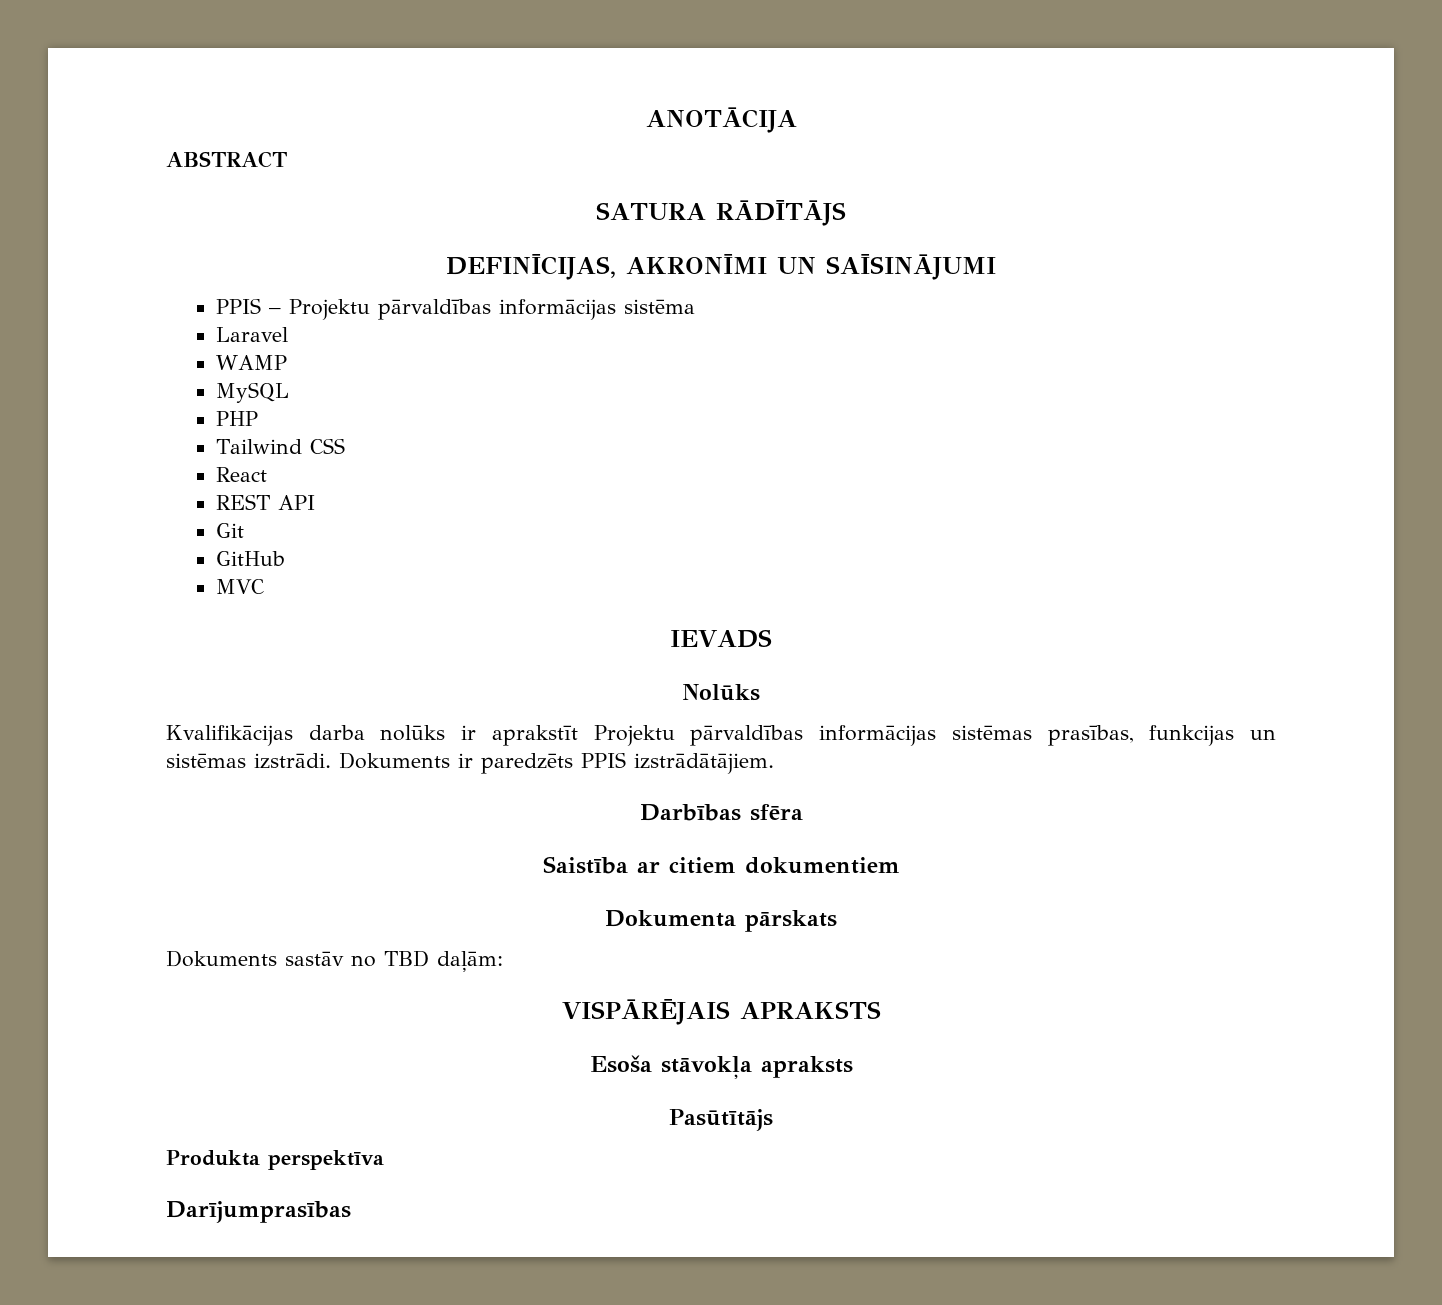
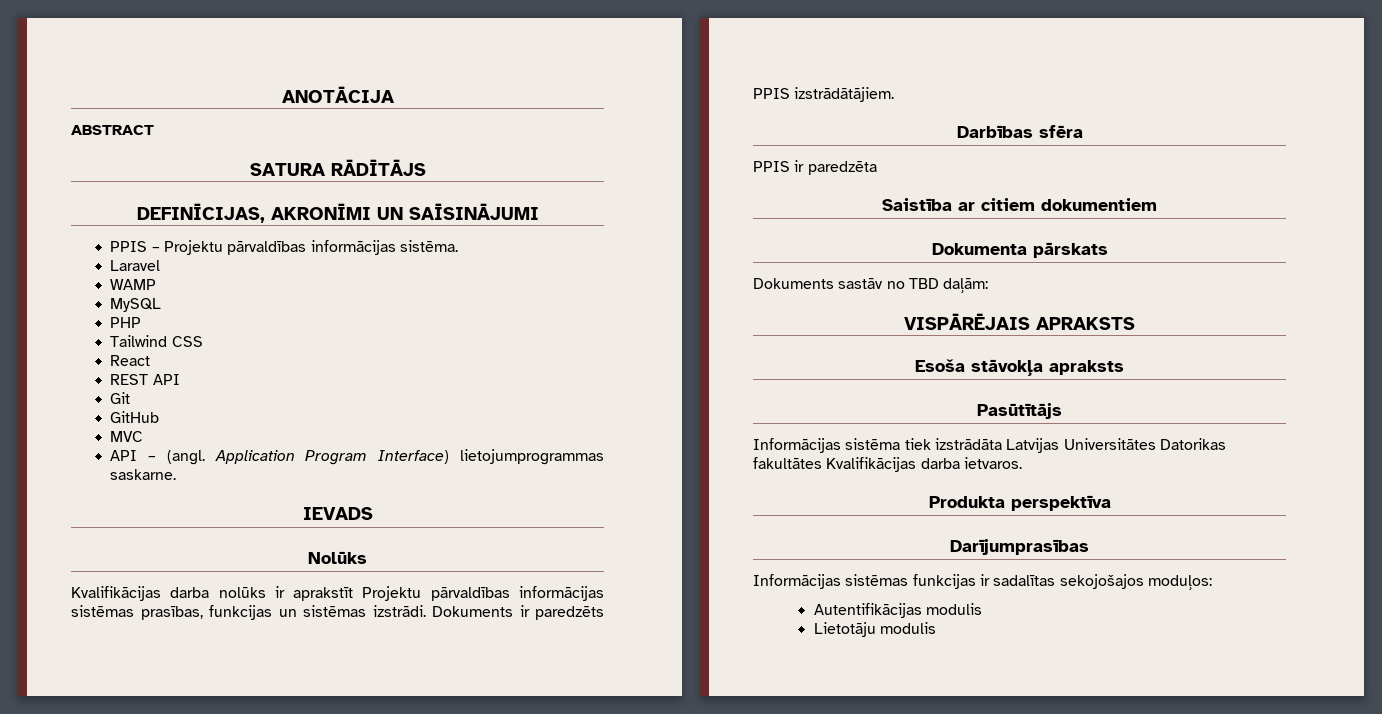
[623,299,695,314] sistēma -> [399,240,458,252] sistēma.
(264, 586) none -> [110,449,604,465] [110,469,177,480] // API – (angl. Application Program Interface) lietojumprogrammas saskarne.
(803, 812) none -> [753,160,877,175] // PPIS ir paredzēta
[166,1150,384,1170] [166,1201,351,1223] Produkta perspektīva // Darījumprasības -> [753,438,1226,453] [753,457,1022,472] [928,495,1111,511] [950,539,1089,555] [753,574,1212,590] [813,603,983,618] [813,622,937,637] Informācijas sistēma tiek izstrādāta Latvijas Universitātes Datorikas fakultātes Kvalifikācijas darba ietvaros. // Produkta perspektīva // Darījumprasības // Informācijas sistēmas funkcijas ir sadalītas sekojošajos moduļos: // Autentifikācijas modulis // Lietotāju modulis

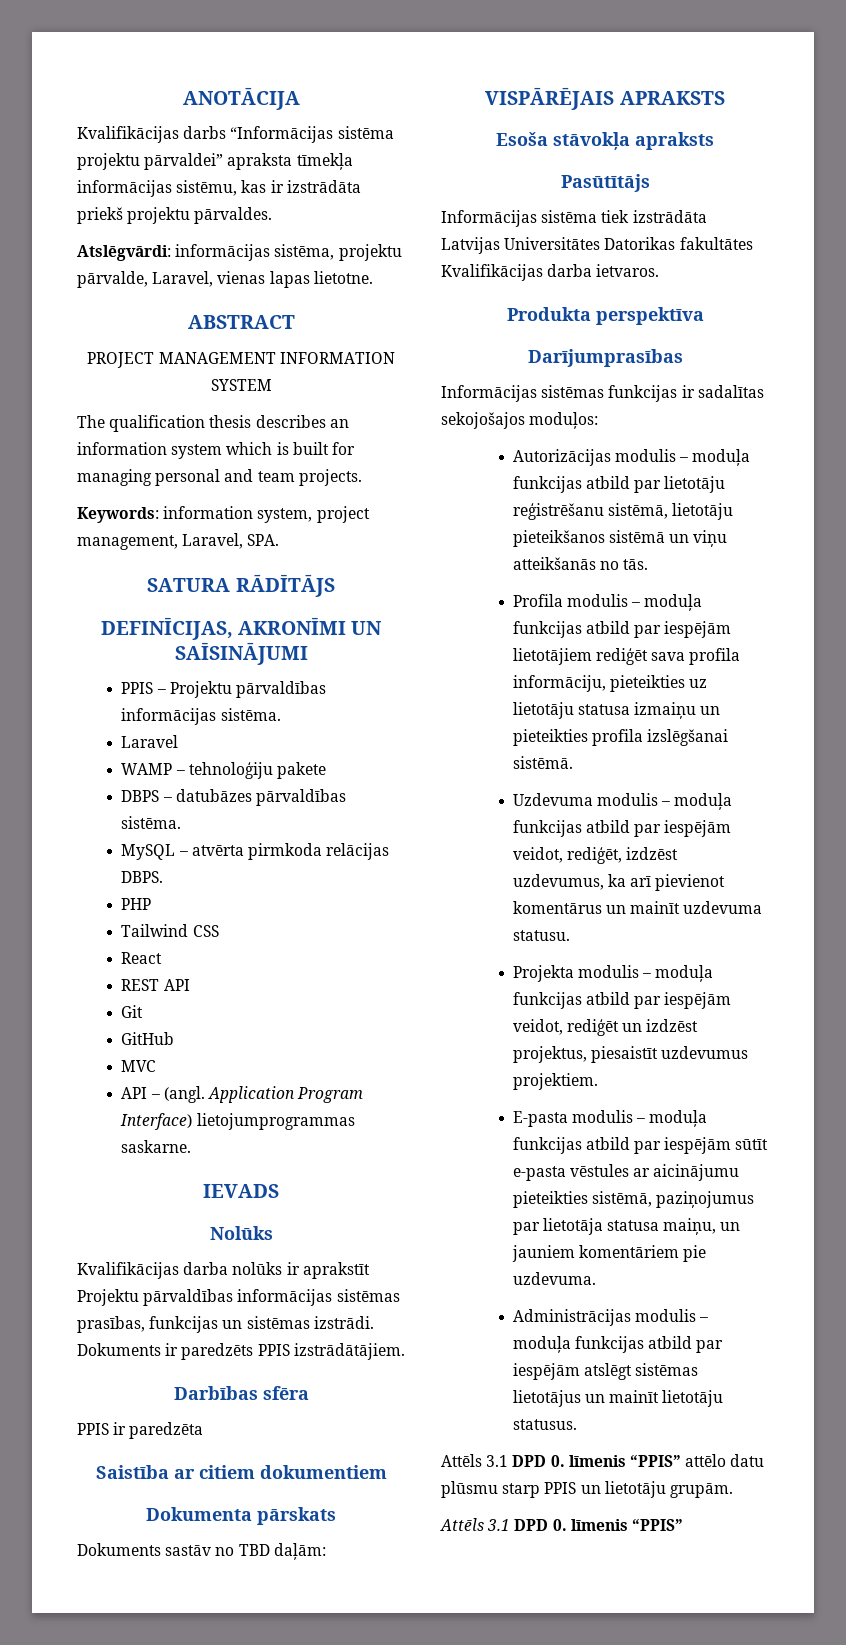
[71,125,154,135] ABSTRACT -> [77,126,394,143] [77,153,353,170] [77,180,361,197] [77,207,273,224] [77,244,402,261] [77,271,373,288] [187,315,295,329] [87,352,395,368] [210,379,272,391] [77,415,349,432] [77,442,355,459] [77,469,362,486] [77,506,370,523] [77,533,280,550] Kvalifikācijas darbs “Informācijas sistēma projektu pārvaldei” apraksta tīmekļa informācijas sistēmu, kas ir izstrādāta priekš projektu pārvaldes. // Atslēgvārdi: informācijas sistēma, projektu pārvalde, Laravel, vienas lapas lietotne. // ABSTRACT // PROJECT MANAGEMENT INFORMATION SYSTEM // The qualification thesis describes an information system which is built for managing personal and team projects. // Keywords: information system, project management, Laravel, SPA.
[110,298,162,312] // MySQL -> [175,762,326,779] [121,789,346,806] [121,816,182,829] [121,843,390,860] [121,871,164,883] – tehnoloģiju pakete // DBPS – datubāzes pārvaldības sistēma. // MySQL – atvērta pirmkoda relācijas DBPS.
[813,603,983,618] [813,622,937,637] Autentifikācijas modulis // Lietotāju modulis -> [512,449,751,466] [512,476,726,493] [512,503,734,520] [512,530,728,547] [512,557,649,570] [512,594,703,611] [512,621,732,638] [512,648,741,665] [512,675,708,692] [512,702,721,719] [512,729,729,746] [512,756,573,769] [512,793,733,810] [512,820,732,837] [512,847,679,864] [512,874,726,891] [512,901,763,914] [512,930,570,941] [512,965,714,982] [512,992,732,1009] [512,1019,699,1036] [512,1046,749,1063] [512,1073,598,1090] [512,1110,708,1127] [512,1137,769,1154] [512,1164,740,1181] [512,1191,755,1208] [512,1218,741,1235] [511,1245,707,1262] [512,1272,596,1285] [512,1309,709,1326] [512,1336,724,1353] [512,1363,699,1380] [512,1390,724,1407] [512,1419,577,1430] [441,1454,765,1467] [441,1481,733,1498] [440,1518,683,1531] Autorizācijas modulis – moduļa funkcijas atbild par lietotāju reģistrēšanu sistēmā, lietotāju pieteikšanos sistēmā un viņu atteikšanās no tās. // Profila modulis – moduļa funkcijas atbild par iespējām lietotājiem rediģēt sava profila informāciju, pieteikties uz lietotāju statusa izmaiņu un pieteikties profila izslēgšanai sistēmā. // Uzdevuma modulis – moduļa funkcijas atbild par iespējām veidot, rediģēt, izdzēst uzdevumus, ka arī pievienot komentārus un mainīt uzdevuma statusu. // Projekta modulis – moduļa funkcijas atbild par iespējām veidot, rediģēt un izdzēst projektus, piesaistīt uzdevumus projektiem. // E-pasta modulis – moduļa funkcijas atbild par iespējām sūtīt e-pasta vēstules ar aicinājumu pieteikties sistēmā, paziņojumus par lietotāja statusa maiņu, un jauniem komentāriem pie uzdevuma. // Administrācijas modulis – moduļa funkcijas atbild par iespējām atslēgt sistēmas lietotājus un mainīt lietotāju statusus. // Attēls 3.1 DPD 0. līmenis “PPIS” attēlo datu plūsmu starp PPIS un lietotāju grupām. // Attēls 3.1 DPD 0. līmenis “PPIS”

